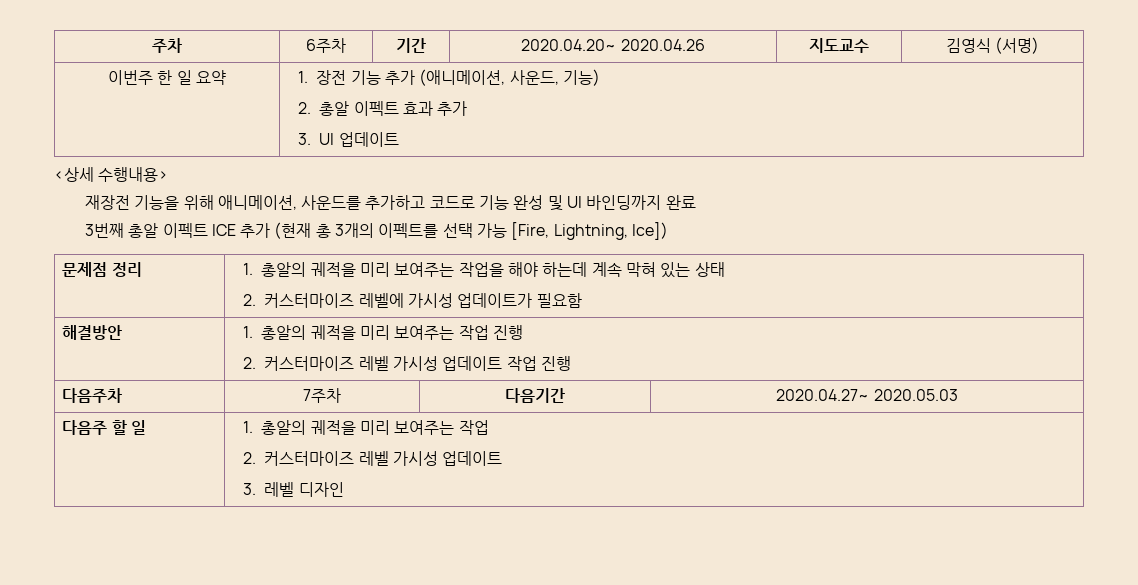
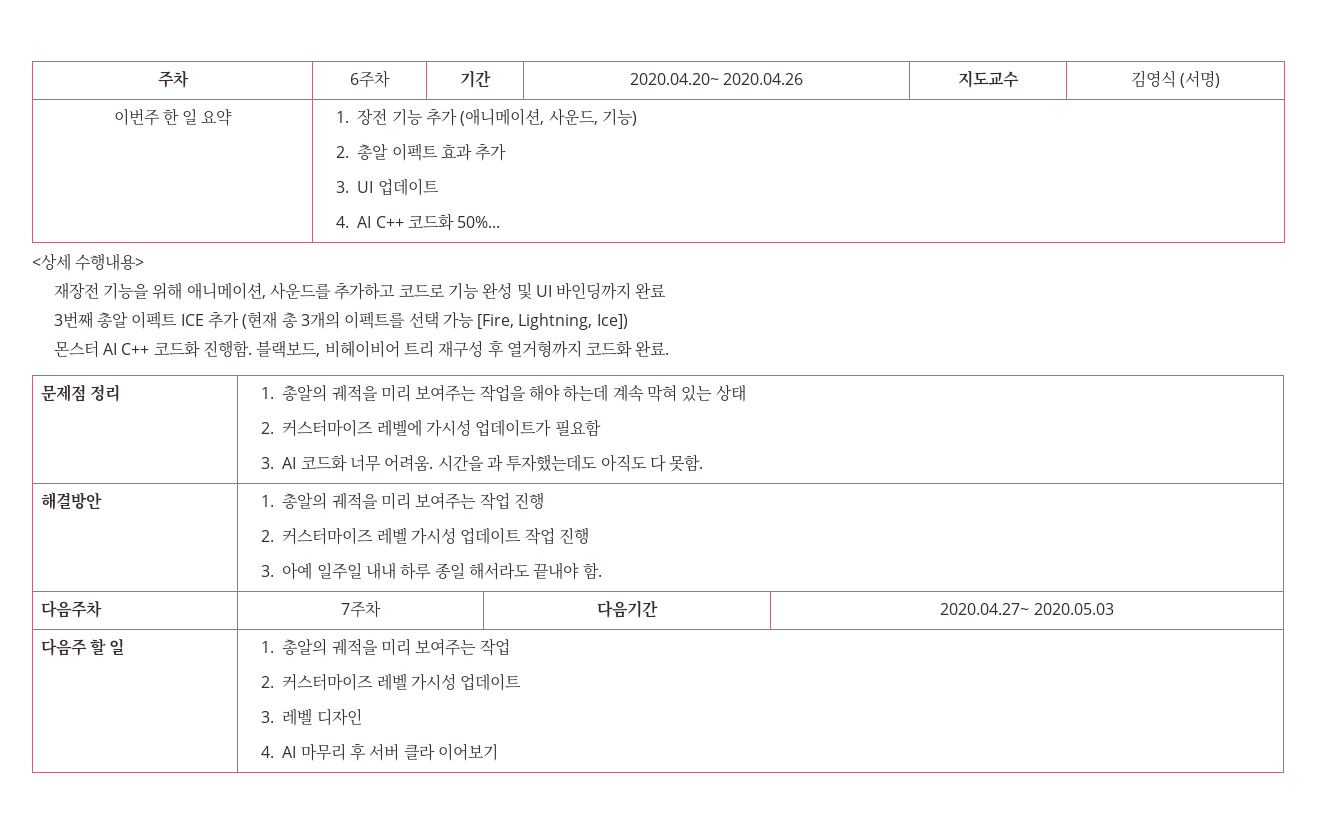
(399, 139) none -> [336,213,501,231] // 4. AI C++ 코드화 50%...
(669, 231) none -> [53,340,670,358] // 몬스터 AI C++ 코드화 진행함. 블랙보드, 비헤이비어 트리 재구성 후 열거형까지 코드화 완료.
(582, 300) none -> [261,454,704,472] // 3. AI 코드화 너무 어려움. 시간을 과 투자했는데도 아직도 다 못함.
(572, 363) none -> [261,562,602,580] // 3. 아예 일주일 내내 하루 종일 해서라도 끝내야 함.
(344, 489) none -> [261,743,498,761] // 4. AI 마무리 후 서버 클라 이어보기

